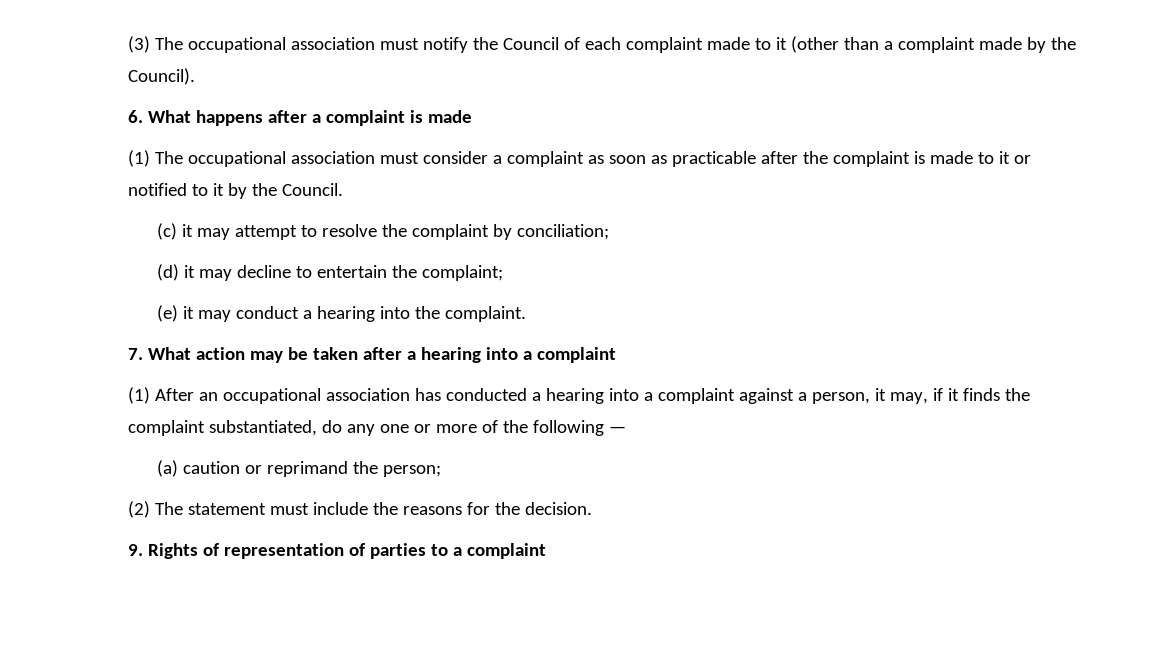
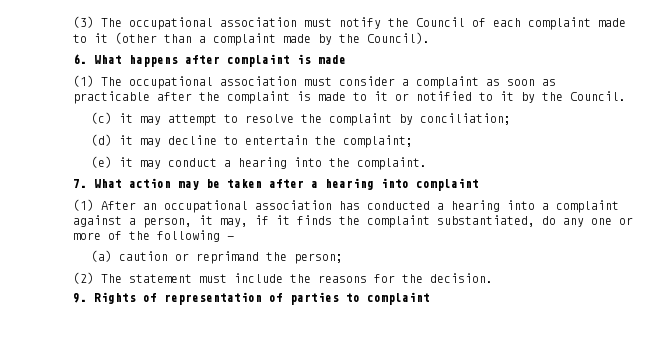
[311,114,321,123] a -> (221, 59) none
[522,351,532,360] a -> (410, 183) none
[452,547,462,556] a -> (361, 297) none

